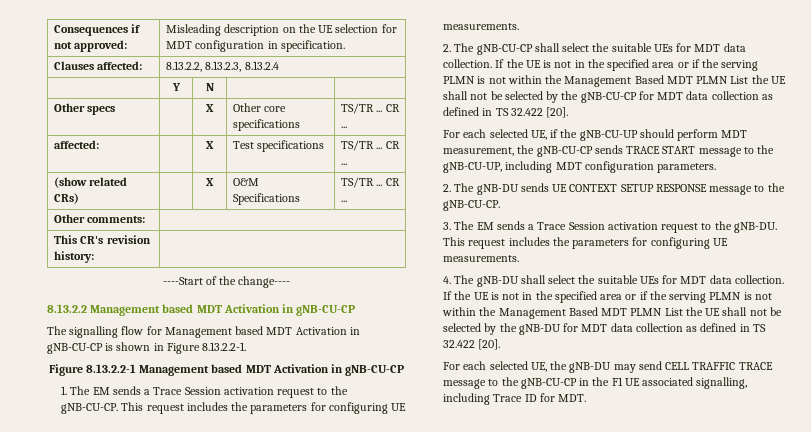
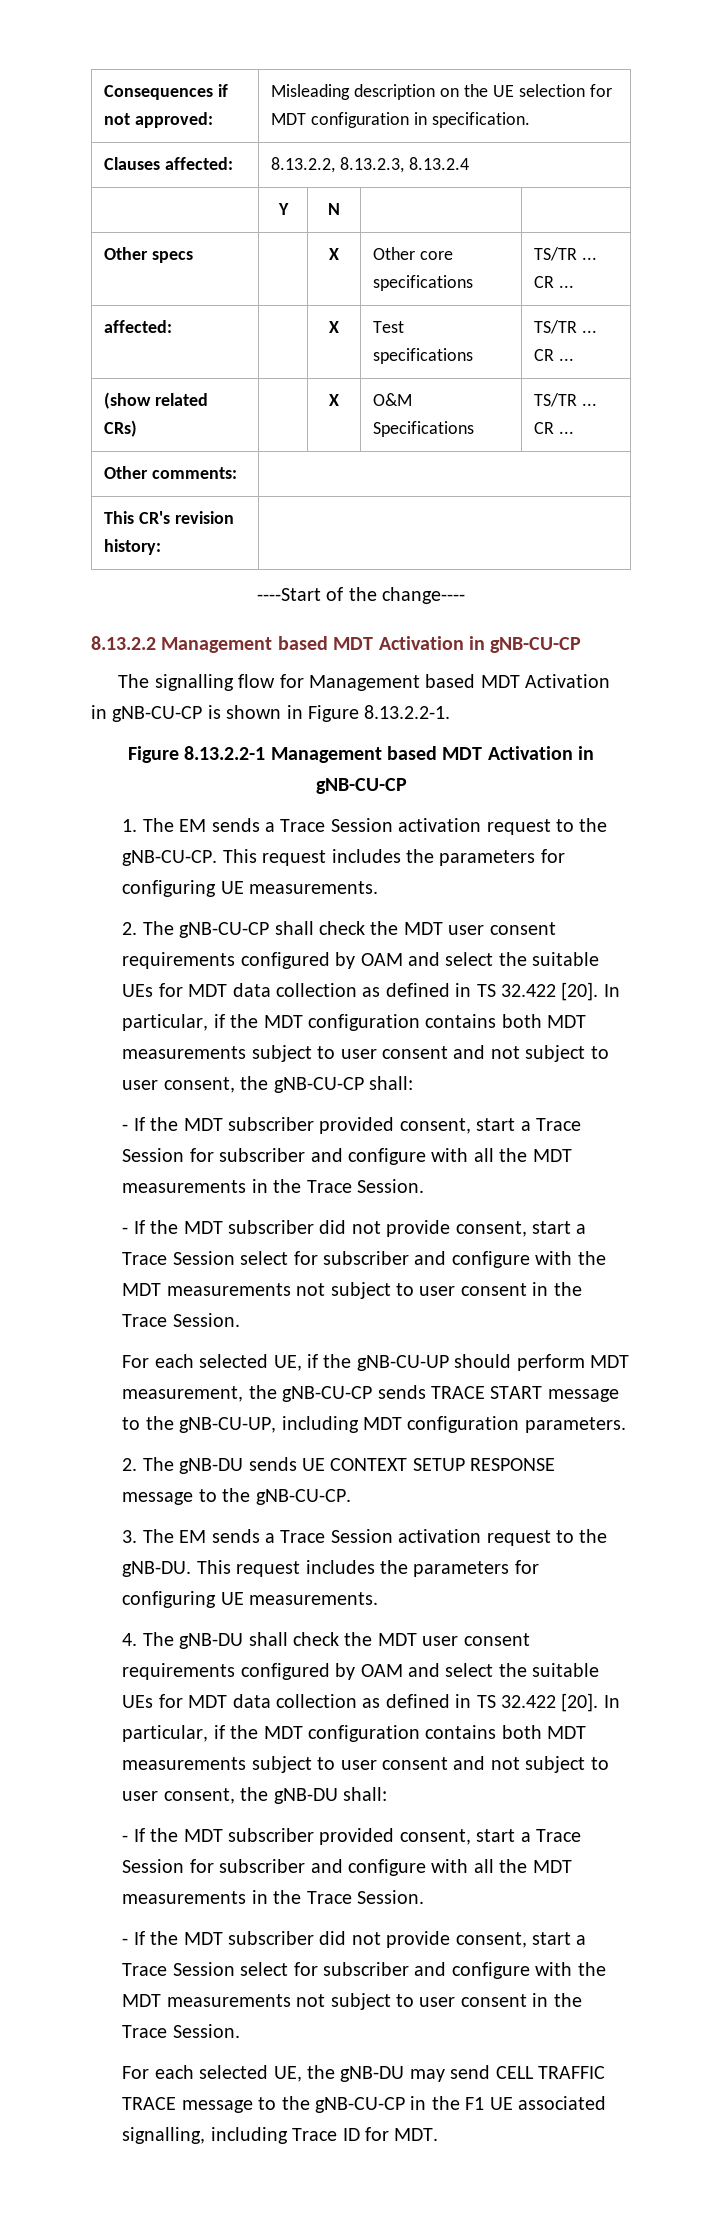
[562,43,746,52] [443,59,759,71] [443,75,786,87] [443,91,773,103] [443,107,569,118] select the suitable UEs for MDT data collection. If the UE is not in the specified area or if the serving PLMN is not within the Management Based MDT PLMN List the UE shall not be selected by the gNB-CU-CP for MDT data collection as defined in TS 32.422 [20]. -> [319,921,556,935] [122,952,600,969] [122,982,620,1001] [122,1014,587,1031] [122,1045,609,1062] [122,1076,414,1093] [122,1117,582,1134] [122,1148,572,1165] [122,1179,425,1193] [122,1220,587,1237] [122,1251,606,1268] [122,1282,582,1299] [122,1313,240,1327] check the MDT user consent requirements configured by OAM and select the suitable UEs for MDT data collection as defined in TS 32.422 [20]. In particular, if the MDT configuration contains both MDT measurements subject to user consent and not subject to user consent, the gNB-CU-CP shall: // - If the MDT subscriber provided consent, start a Trace Session for subscriber and configure with all the MDT measurements in the Trace Session. // - If the MDT subscriber did not provide consent, start a Trace Session select for subscriber and configure with the MDT measurements not subject to user consent in the Trace Session.
[548,275,784,284] [443,291,772,303] [442,307,782,319] [443,323,766,335] [443,339,501,350] select the suitable UEs for MDT data collection. If the UE is not in the specified area or if the serving PLMN is not within the Management Based MDT PLMN List the UE shall not be selected by the gNB-DU for MDT data collection as defined in TS 32.422 [20]. -> [293,1632,530,1646] [122,1663,600,1680] [122,1693,620,1712] [122,1725,587,1742] [122,1756,609,1773] [122,1787,388,1804] [122,1828,582,1845] [122,1859,572,1876] [122,1890,425,1904] [122,1931,587,1948] [122,1962,606,1979] [122,1993,582,2010] [122,2024,240,2038] check the MDT user consent requirements configured by OAM and select the suitable UEs for MDT data collection as defined in TS 32.422 [20]. In particular, if the MDT configuration contains both MDT measurements subject to user consent and not subject to user consent, the gNB-DU shall: // - If the MDT subscriber provided consent, start a Trace Session for subscriber and configure with all the MDT measurements in the Trace Session. // - If the MDT subscriber did not provide consent, start a Trace Session select for subscriber and configure with the MDT measurements not subject to user consent in the Trace Session.

